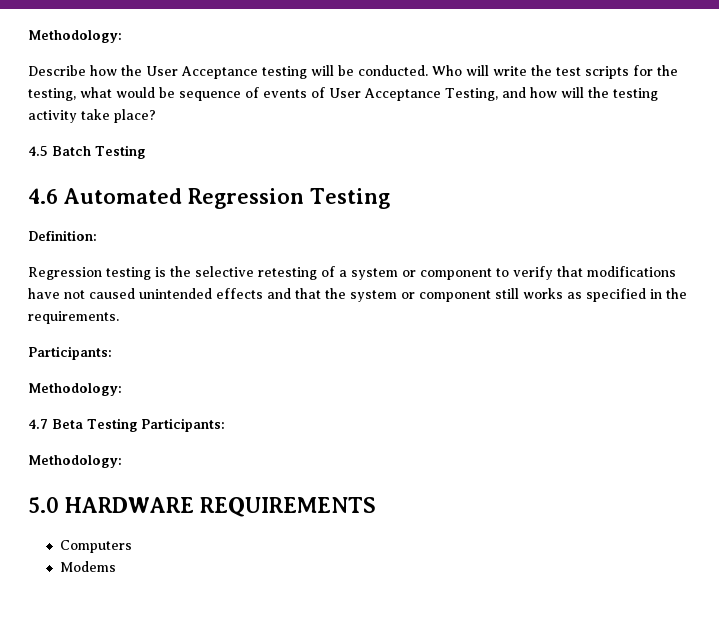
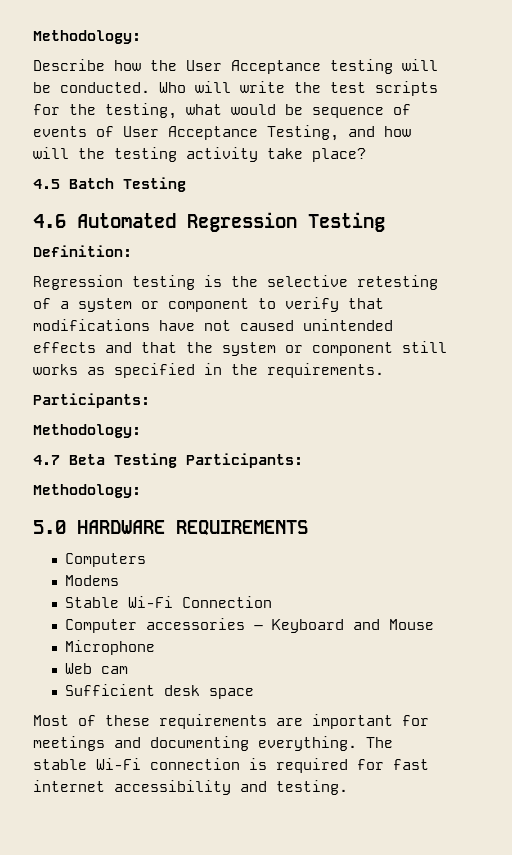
(116, 566) none -> [65,596,273,608] [65,618,435,633] [65,640,156,655] [65,663,129,674] [65,684,255,699] [33,714,429,729] [33,736,393,751] [33,758,429,773] [33,780,348,795] // Stable Wi-Fi Connection // Computer accessories – Keyboard and Mouse // Microphone // Web cam // Sufficient desk space // Most of these requirements are important for meetings and documenting everything. The stable Wi-Fi connection is required for fast internet accessibility and testing.

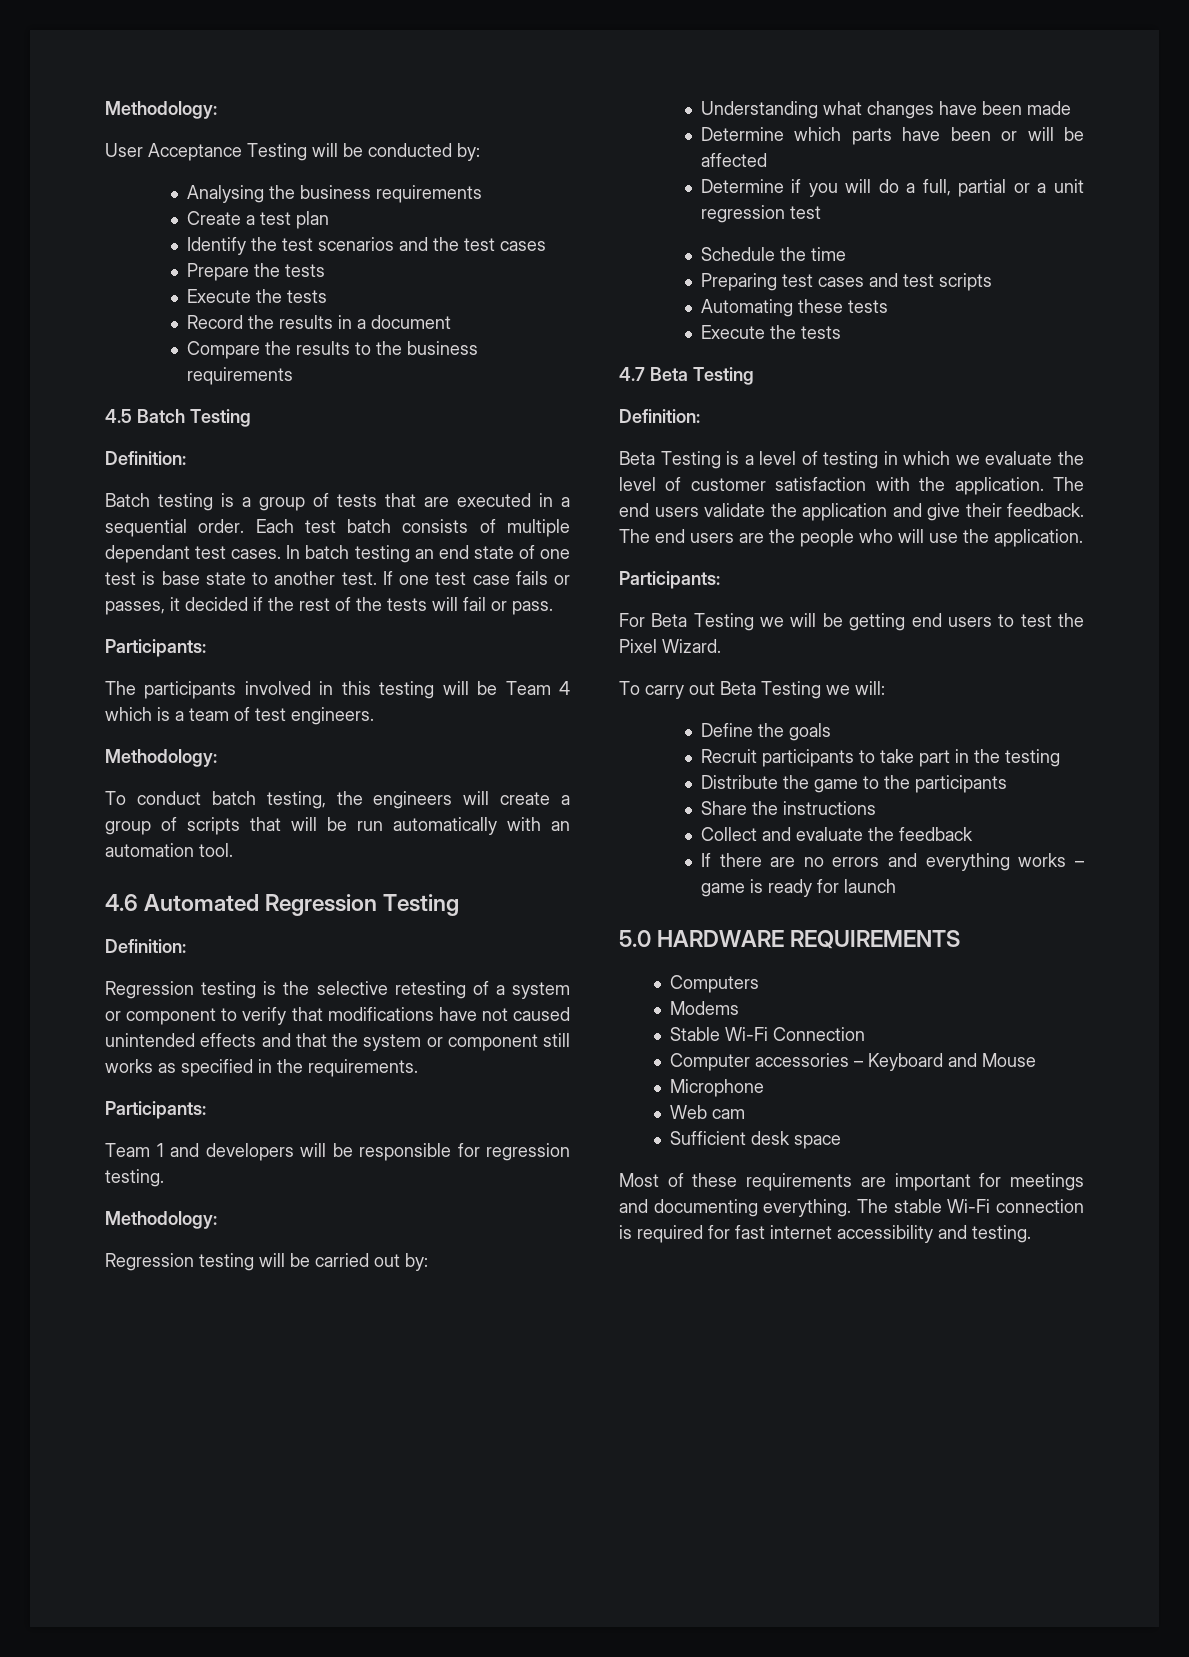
[33,30,141,44] [33,59,438,74] [33,81,438,96] [33,103,411,119] [33,125,411,141] [33,147,366,162] [33,177,186,192] Methodology: // Describe how the User Acceptance testing will be conducted. Who will write the test scripts for the testing, what would be sequence of events of User Acceptance Testing, and how will the testing activity take place? // 4.5 Batch Testing -> [105,101,217,119] [105,143,480,161] [186,185,482,203] [186,211,329,229] [186,237,546,255] [186,263,325,281] [186,289,327,303] [186,315,451,329] [186,341,478,359] [186,367,293,385] [105,409,251,427] [105,451,186,465] [105,493,570,511] [105,519,570,537] [105,545,571,563] [105,571,570,585] [105,597,553,615] [105,639,206,657] [105,681,571,699] [105,707,374,725] [105,749,217,767] [105,791,570,809] [105,817,570,835] [105,843,233,857] Methodology: // User Acceptance Testing will be conducted by: // Analysing the business requirements // Create a test plan // Identify the test scenarios and the test cases // Prepare the tests // Execute the tests // Record the results in a document // Compare the results to the business requirements // 4.5 Batch Testing // Definition: // Batch testing is a group of tests that are executed in a sequential order. Each test batch consists of multiple dependant test cases. In batch testing an end state of one test is base state to another test. If one test case fails or passes, it decided if the rest of the tests will fail or pass. // Participants: // The participants involved in this testing will be Team 4 which is a team of test engineers. // Methodology: // To conduct batch testing, the engineers will create a group of scripts that will be run automatically with an automation tool.
[33,424,141,438] [33,453,303,468] [33,484,141,498] Methodology: // 4.7 Beta Testing Participants: // Methodology: -> [105,1143,570,1161] [105,1169,164,1187] [105,1211,217,1229] [105,1253,428,1271] [700,101,1071,119] [700,127,1084,145] [700,153,767,167] [700,179,1084,197] [700,205,821,223] [700,247,846,261] [700,273,992,291] [700,299,888,317] [700,325,841,339] [619,367,754,385] [619,409,700,423] [619,451,1084,469] [619,477,1084,495] [619,503,1084,521] [619,529,1083,547] [619,571,720,589] [619,613,1084,631] [619,639,721,653] [619,681,885,699] [700,723,831,741] [700,749,1060,767] [700,775,1007,793] [700,801,876,815] [700,827,973,841] [700,853,1084,871] [700,879,896,897] Team 1 and developers will be responsible for regression testing. // Methodology: // Regression testing will be carried out by: // Understanding what changes have been made // Determine which parts have been or will be affected // Determine if you will do a full, partial or a unit regression test // Schedule the time // Preparing test cases and test scripts // Automating these tests // Execute the tests // 4.7 Beta Testing // Definition: // Beta Testing is a level of testing in which we evaluate the level of customer satisfaction with the application. The end users validate the application and give their feedback. The end users are the people who will use the application. // Participants: // For Beta Testing we will be getting end users to test the Pixel Wizard. // To carry out Beta Testing we will: // Define the goals // Recruit participants to take part in the testing // Distribute the game to the participants // Share the instructions // Collect and evaluate the feedback // If there are no errors and everything works – game is ready for launch

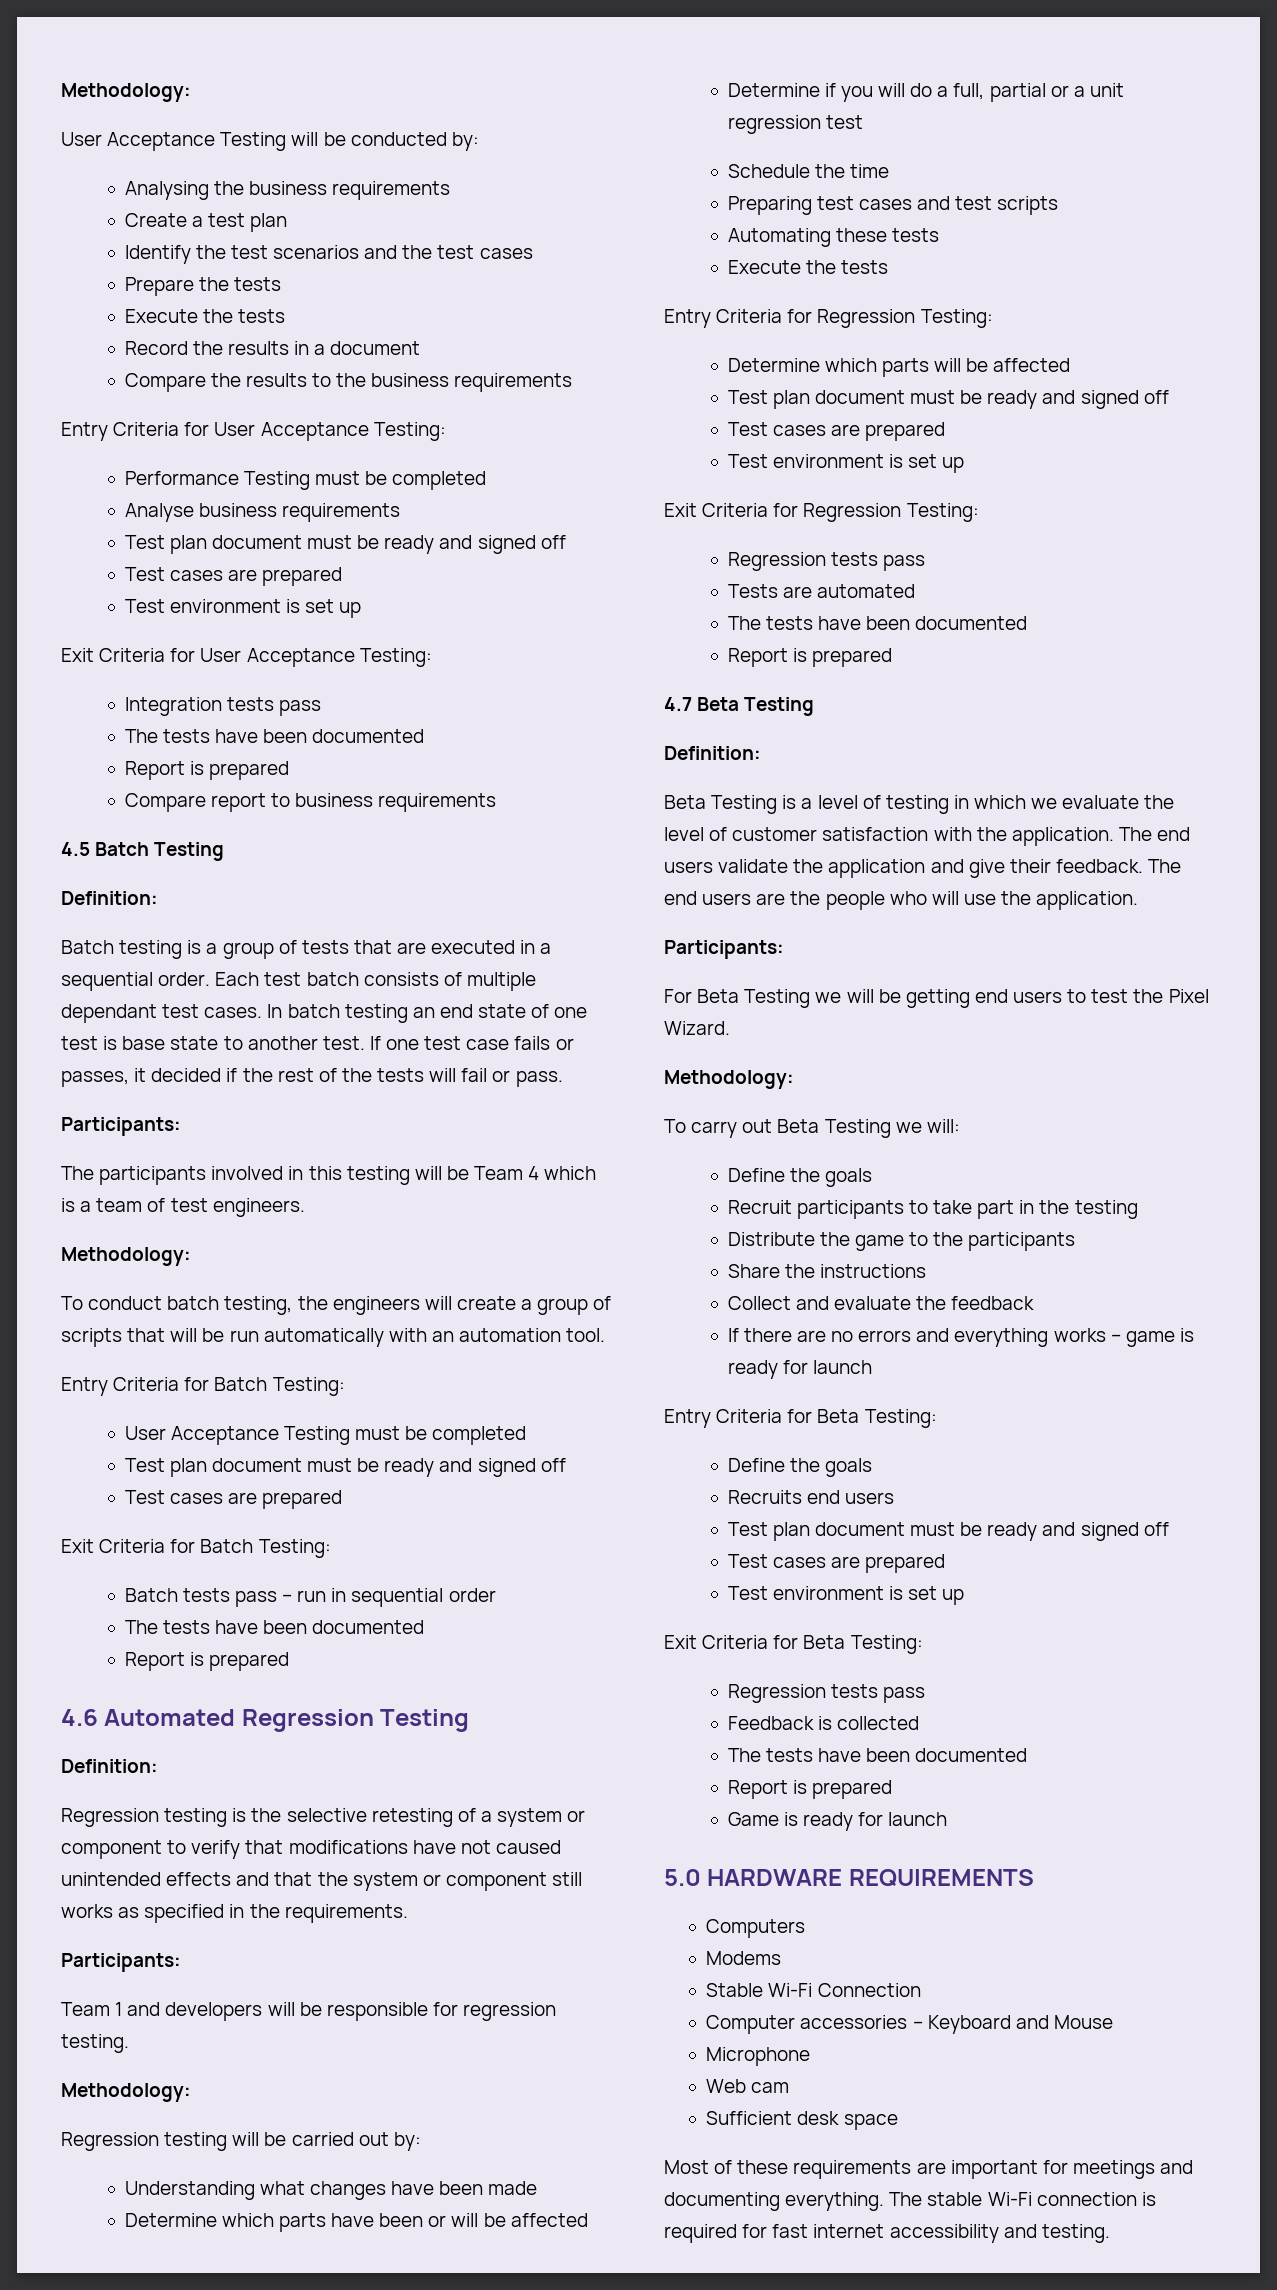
(293, 376) none -> [61,422,446,441] [124,471,487,490] [124,503,400,522] [124,535,566,554] [124,567,342,586] [124,599,362,618] [61,648,432,667] [124,697,321,716] [124,729,425,743] [124,761,289,780] [124,793,497,812] // Entry Criteria for User Acceptance Testing: // Performance Testing must be completed // Analyse business requirements // Test plan document must be ready and signed off // Test cases are prepared // Test environment is set up // Exit Criteria for User Acceptance Testing: // Integration tests pass // The tests have been documented // Report is prepared // Compare report to business requirements
(233, 850) none -> [61,1377,345,1396] [124,1426,527,1445] [124,1458,566,1477] [124,1490,342,1509] [61,1539,331,1558] [124,1588,496,1607] [124,1620,425,1634] [124,1652,289,1671] // Entry Criteria for Batch Testing: // User Acceptance Testing must be completed // Test plan document must be ready and signed off // Test cases are prepared // Exit Criteria for Batch Testing: // Batch tests pass – run in sequential order // The tests have been documented // Report is prepared
(841, 332) none -> [664,309,993,328] [727,358,1071,377] [727,390,1169,409] [727,422,945,441] [727,454,965,473] [664,503,979,522] [727,552,925,571] [727,584,915,598] [727,616,1028,630] [727,648,892,667] // Entry Criteria for Regression Testing: // Determine which parts will be affected // Test plan document must be ready and signed off // Test cases are prepared // Test environment is set up // Exit Criteria for Regression Testing: // Regression tests pass // Tests are automated // The tests have been documented // Report is prepared
(721, 646) none -> [664,1070,794,1089] // Methodology:
(896, 886) none -> [664,1409,937,1428] [727,1458,872,1477] [727,1490,894,1504] [727,1522,1169,1541] [727,1554,945,1573] [727,1586,965,1605] [664,1635,923,1654] [727,1684,925,1703] [727,1716,919,1730] [727,1748,1028,1762] [727,1780,892,1799] [727,1812,948,1831] // Entry Criteria for Beta Testing: // Define the goals // Recruits end users // Test plan document must be ready and signed off // Test cases are prepared // Test environment is set up // Exit Criteria for Beta Testing: // Regression tests pass // Feedback is collected // The tests have been documented // Report is prepared // Game is ready for launch

